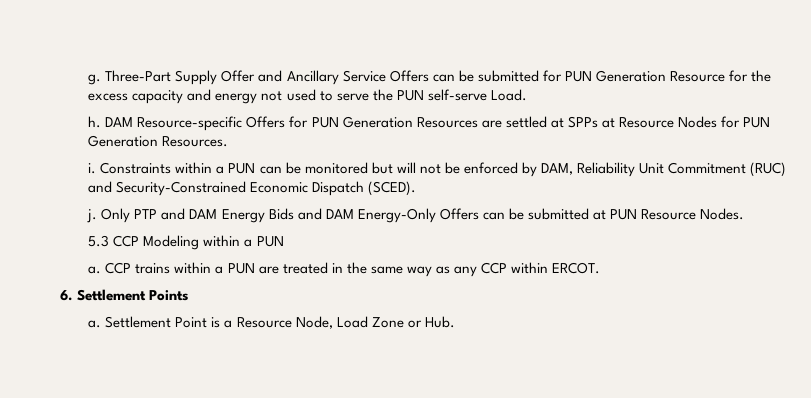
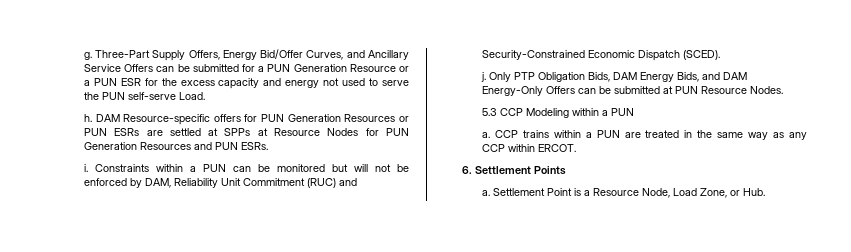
[221,70,256,82] Offer -> [188,49,344,60] Offers, Energy Bid/Offer Curves,
(562, 76) none -> [258,66,265,72] a
(725, 76) none -> [399,66,409,72] [83,78,141,86] or a PUN ESR
[246,116,478,128] Offers for PUN Generation Resources -> [213,114,409,122] [83,128,140,136] offers for PUN Generation Resources or PUN ESRs
[162,136,229,147] Resources. -> [139,142,268,150] Resources and PUN ESRs.
[161,208,186,220] and -> [537,72,610,82] Obligation Bids,
[268,208,294,220] Bids -> [676,72,699,82] Bids,
[371,317,404,328] Zone -> [699,188,727,198] Zone,

